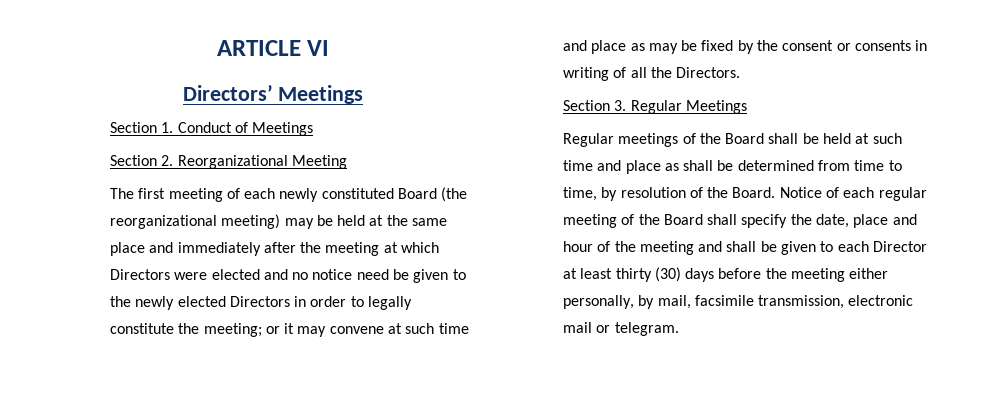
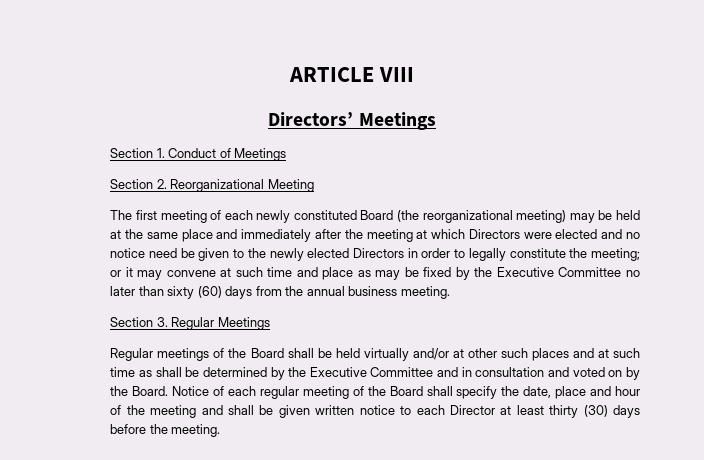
[307,40,330,56] VI -> [379,67,415,82] VIII
[782,40,928,51] [562,67,741,81] consent or consents in writing of all the Directors. -> [496,267,640,277] [110,286,450,299] Executive Committee no later than sixty (60) days from the annual business meeting.
[855,133,902,144] [562,160,661,174] at such time and place -> [363,348,640,361] [110,367,136,377] virtually and/or at other such places and at such time
[818,160,902,171] [562,187,703,201] from time to time, by resolution of -> [270,367,641,380] by the Executive Committee and in consultation and voted on by
(817, 248) none -> [315,405,395,415] written notice
[791,268,889,282] [562,295,914,309] [562,322,679,336] meeting either personally, by mail, facsimile transmission, electronic mail or telegram. -> [171,424,221,437] meeting.

